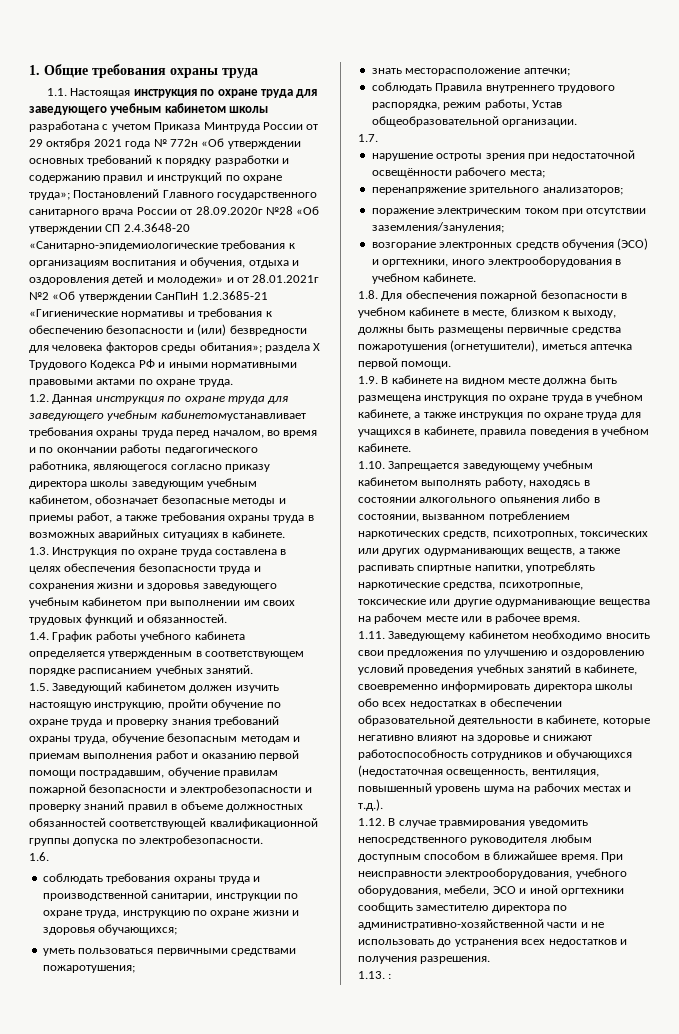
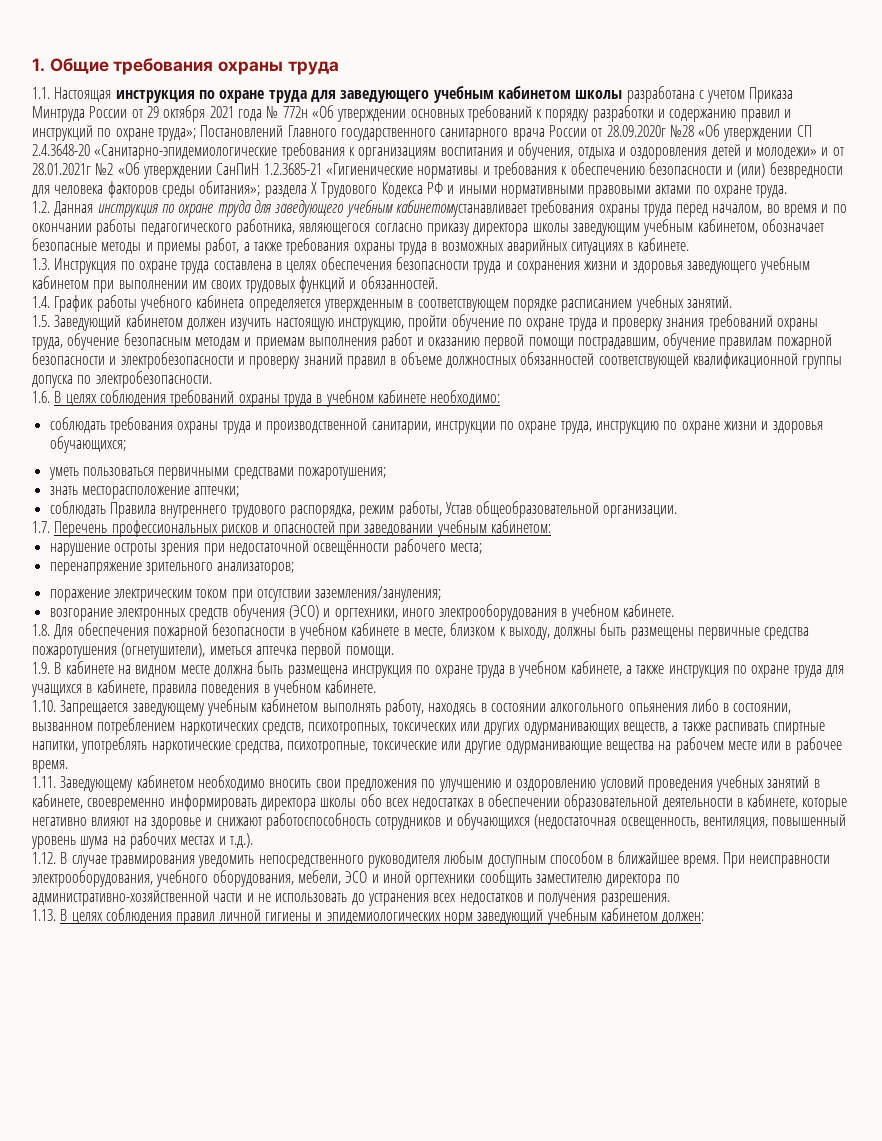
(49, 856) none -> [54,390,501,407] В целях соблюдения требований охраны труда в учебном кабинете необходимо:
(378, 138) none -> [54,520,551,537] Перечень профессиональных рисков и опасностей при заведовании учебным кабинетом:
[388,974,392,979] : -> [60,908,705,925] В целях соблюдения правил личной гигиены и эпидемиологических норм заведующий учебным кабинетом должен:

